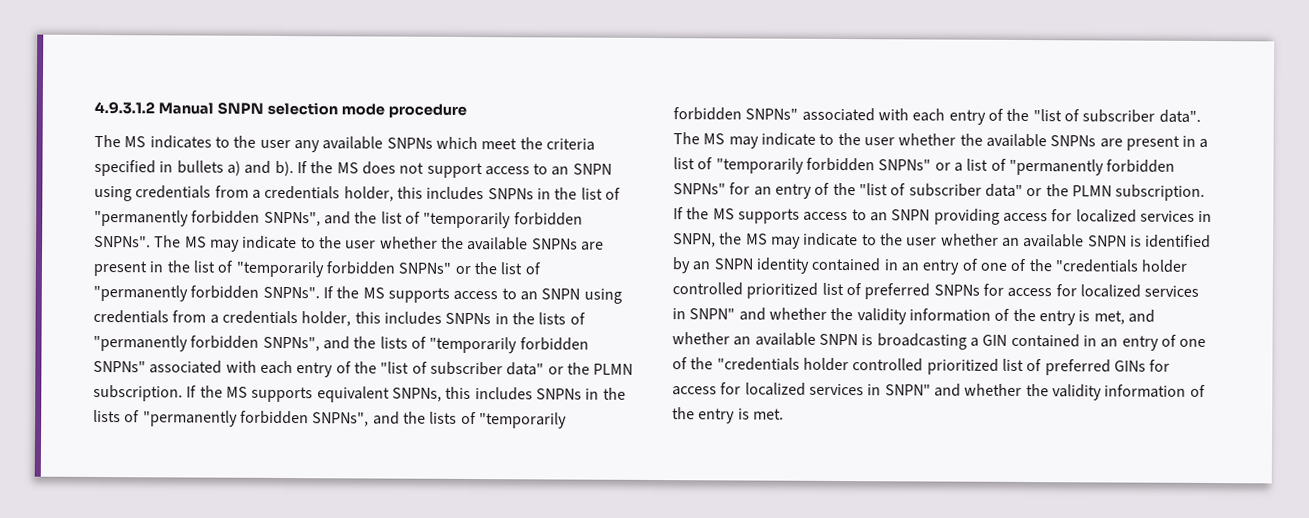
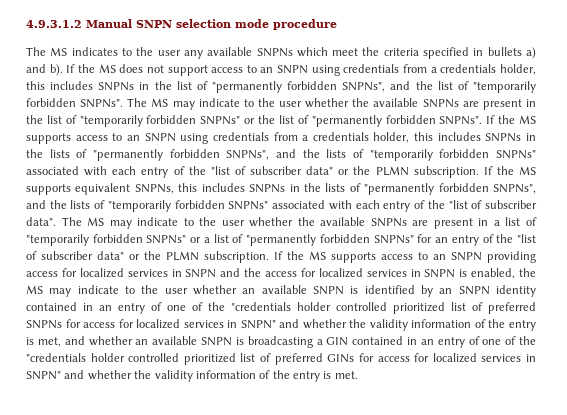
[673,233,716,248] SNPN, -> [185,268,516,279] SNPN and the access for localized services in SNPN is enabled,

